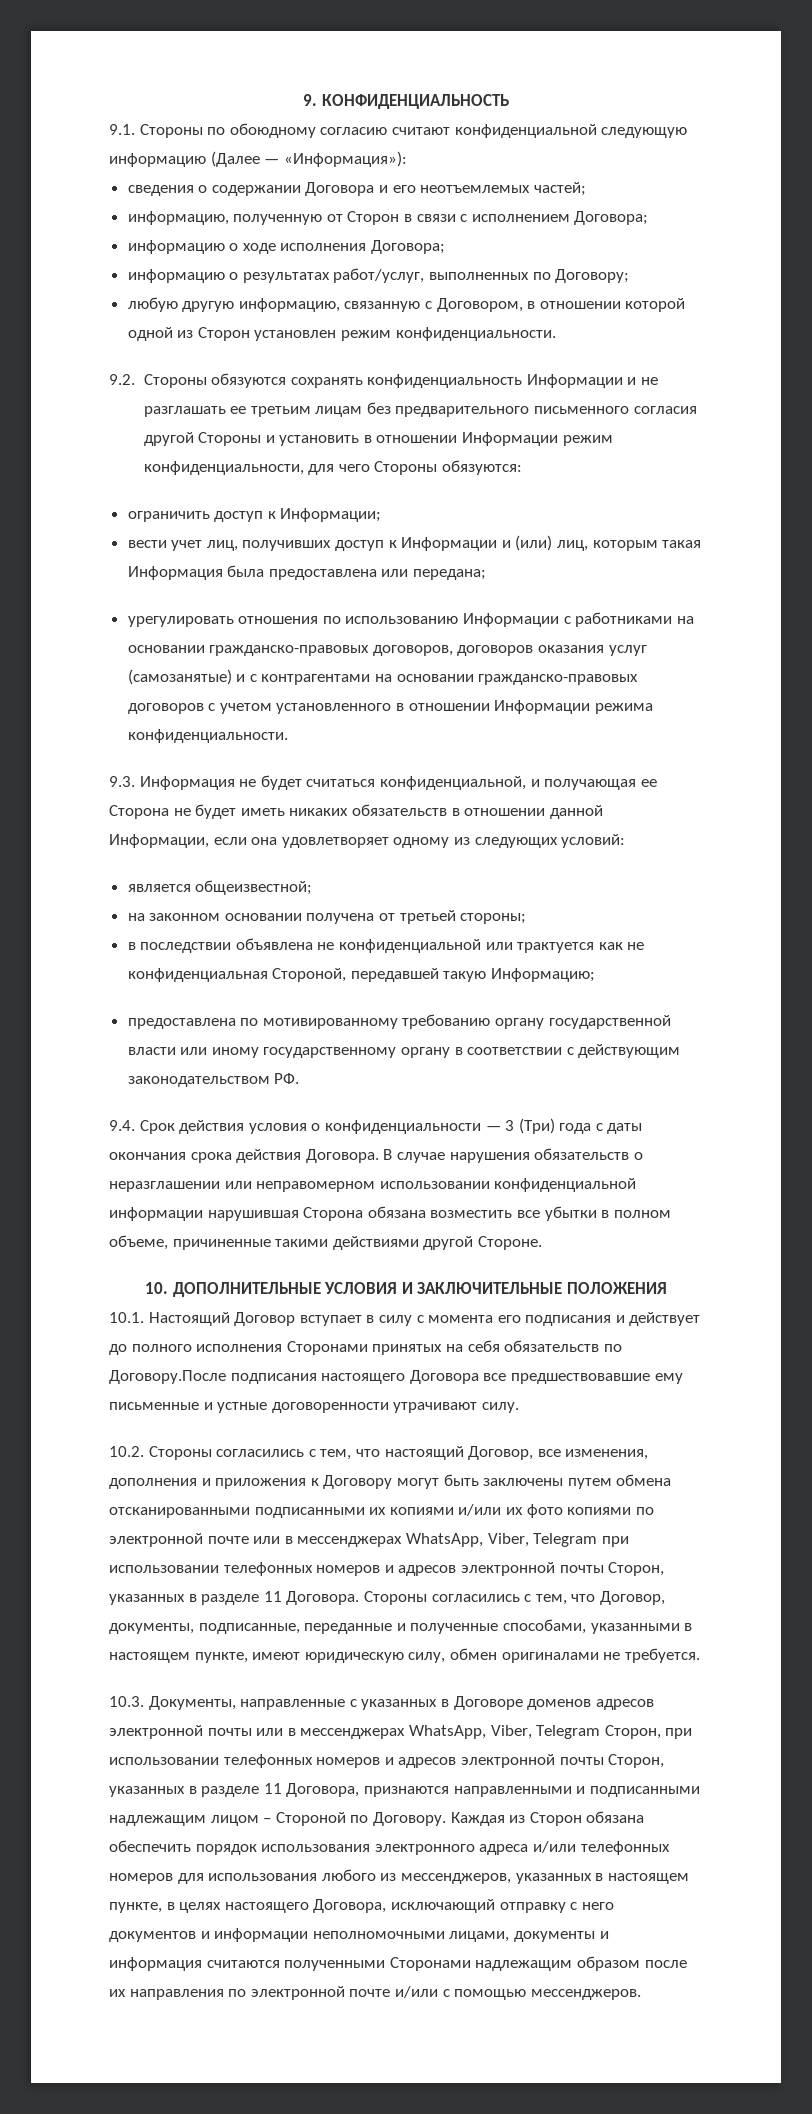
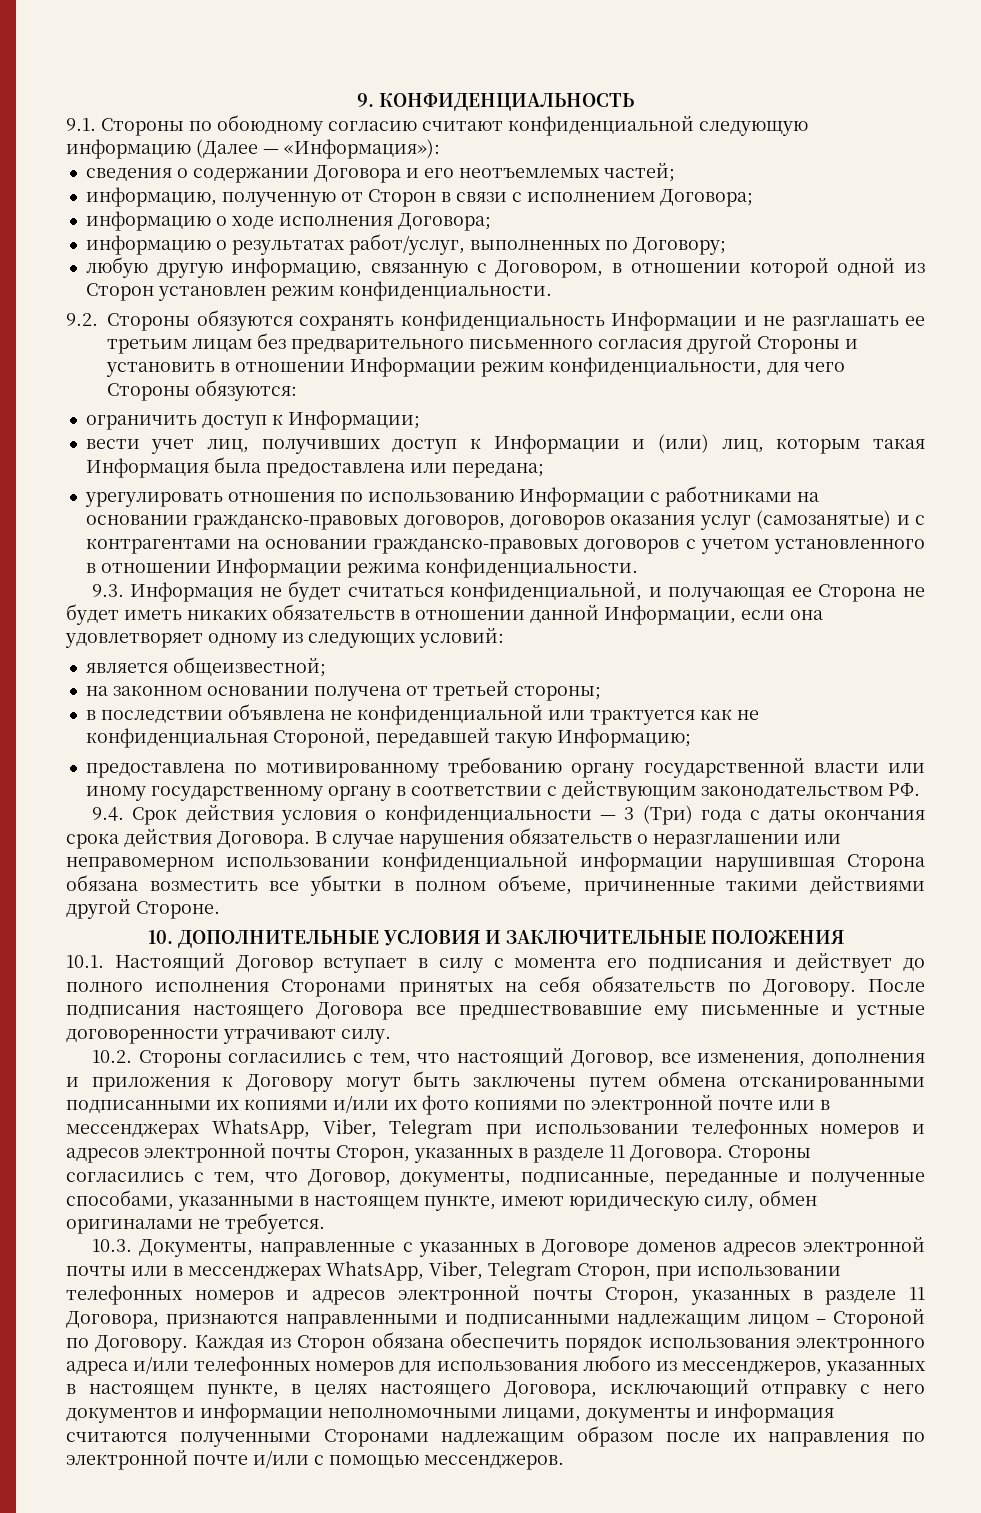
[109,1370,226,1384] Договору.После -> [762,979,925,997] Договору. После

